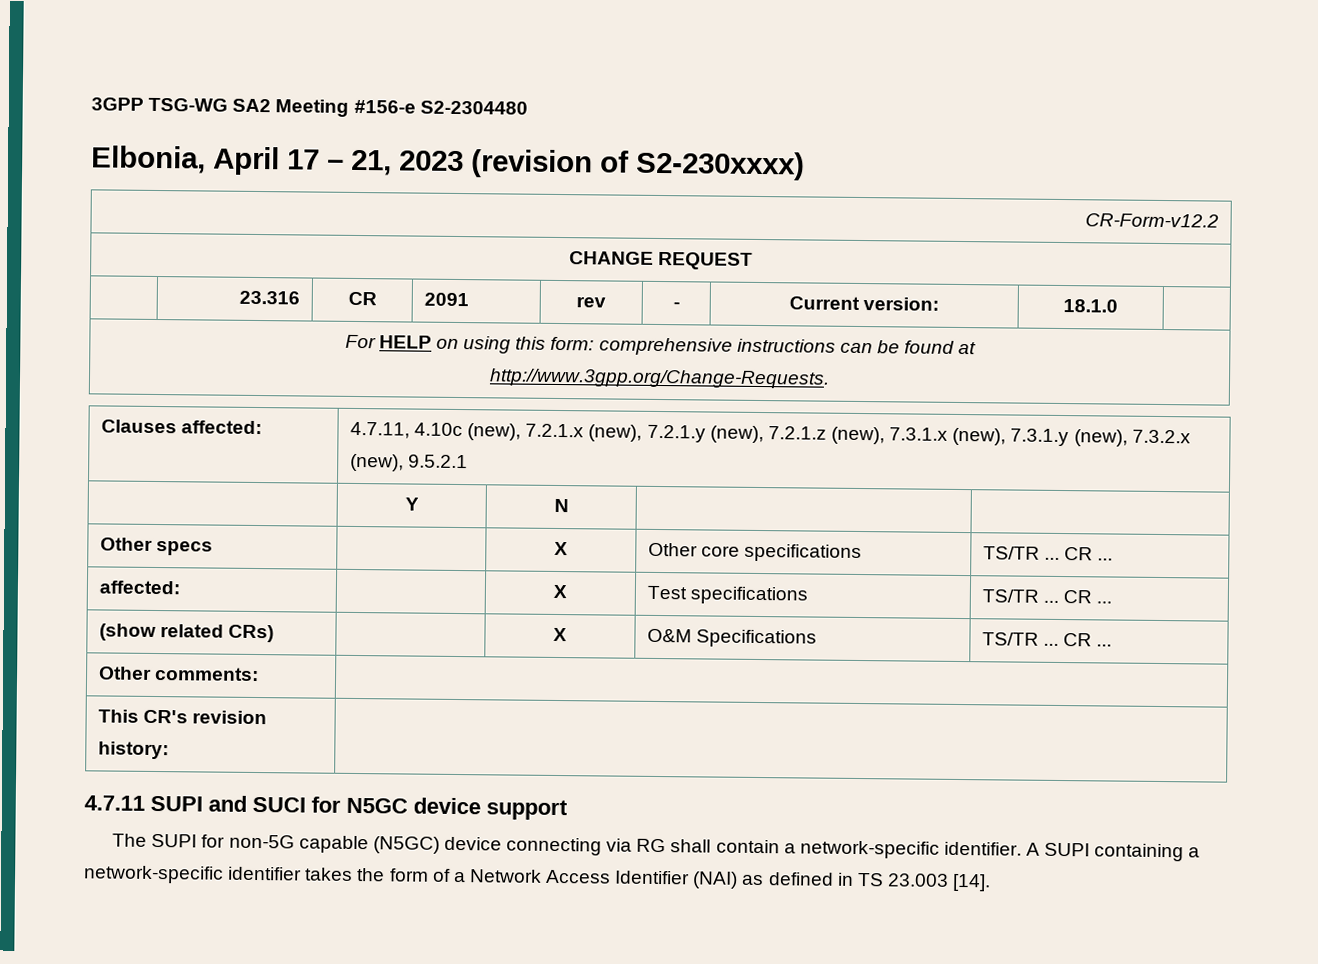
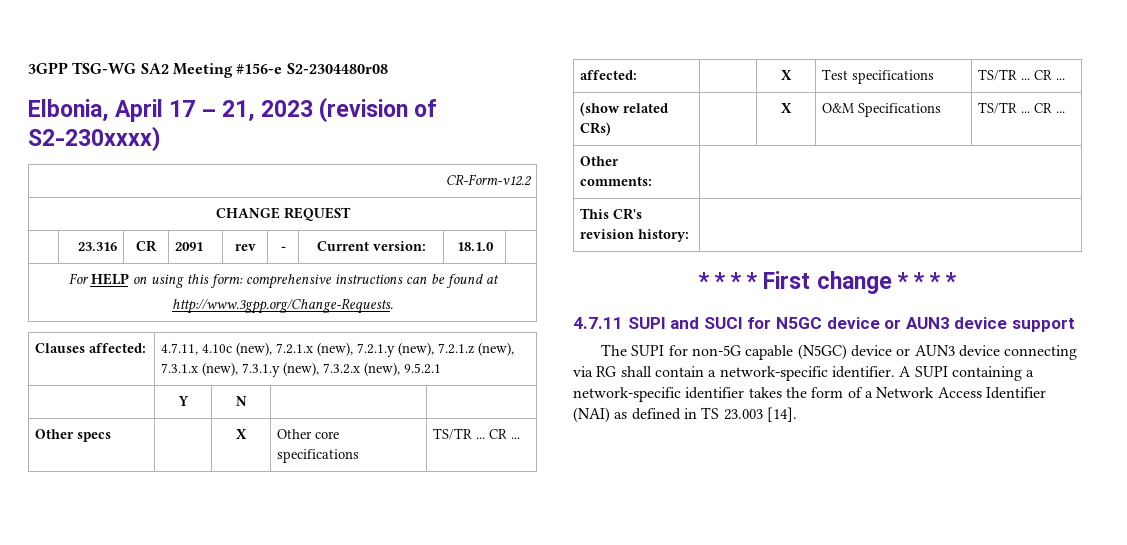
[419,100,528,115] S2-2304480 -> [286,63,388,74] S2-2304480r08
(169, 750) none -> [697,271,957,294] // * * * * First change * * * *
(481, 806) none -> [884,317,1008,329] or AUN3 device
(502, 843) none -> [896,345,1000,357] or AUN3 device

